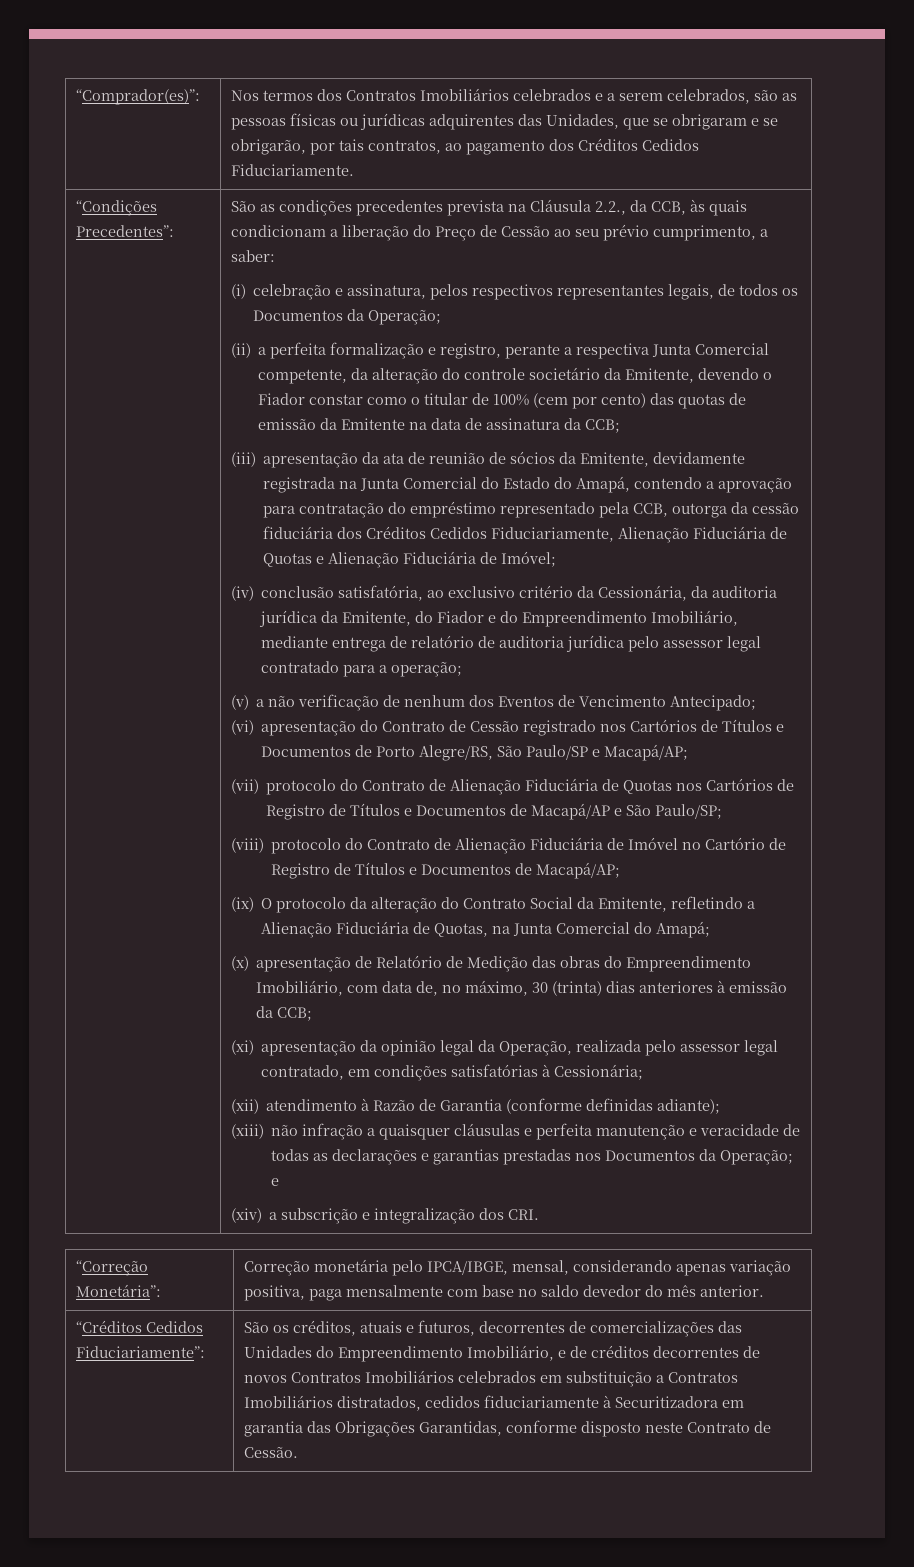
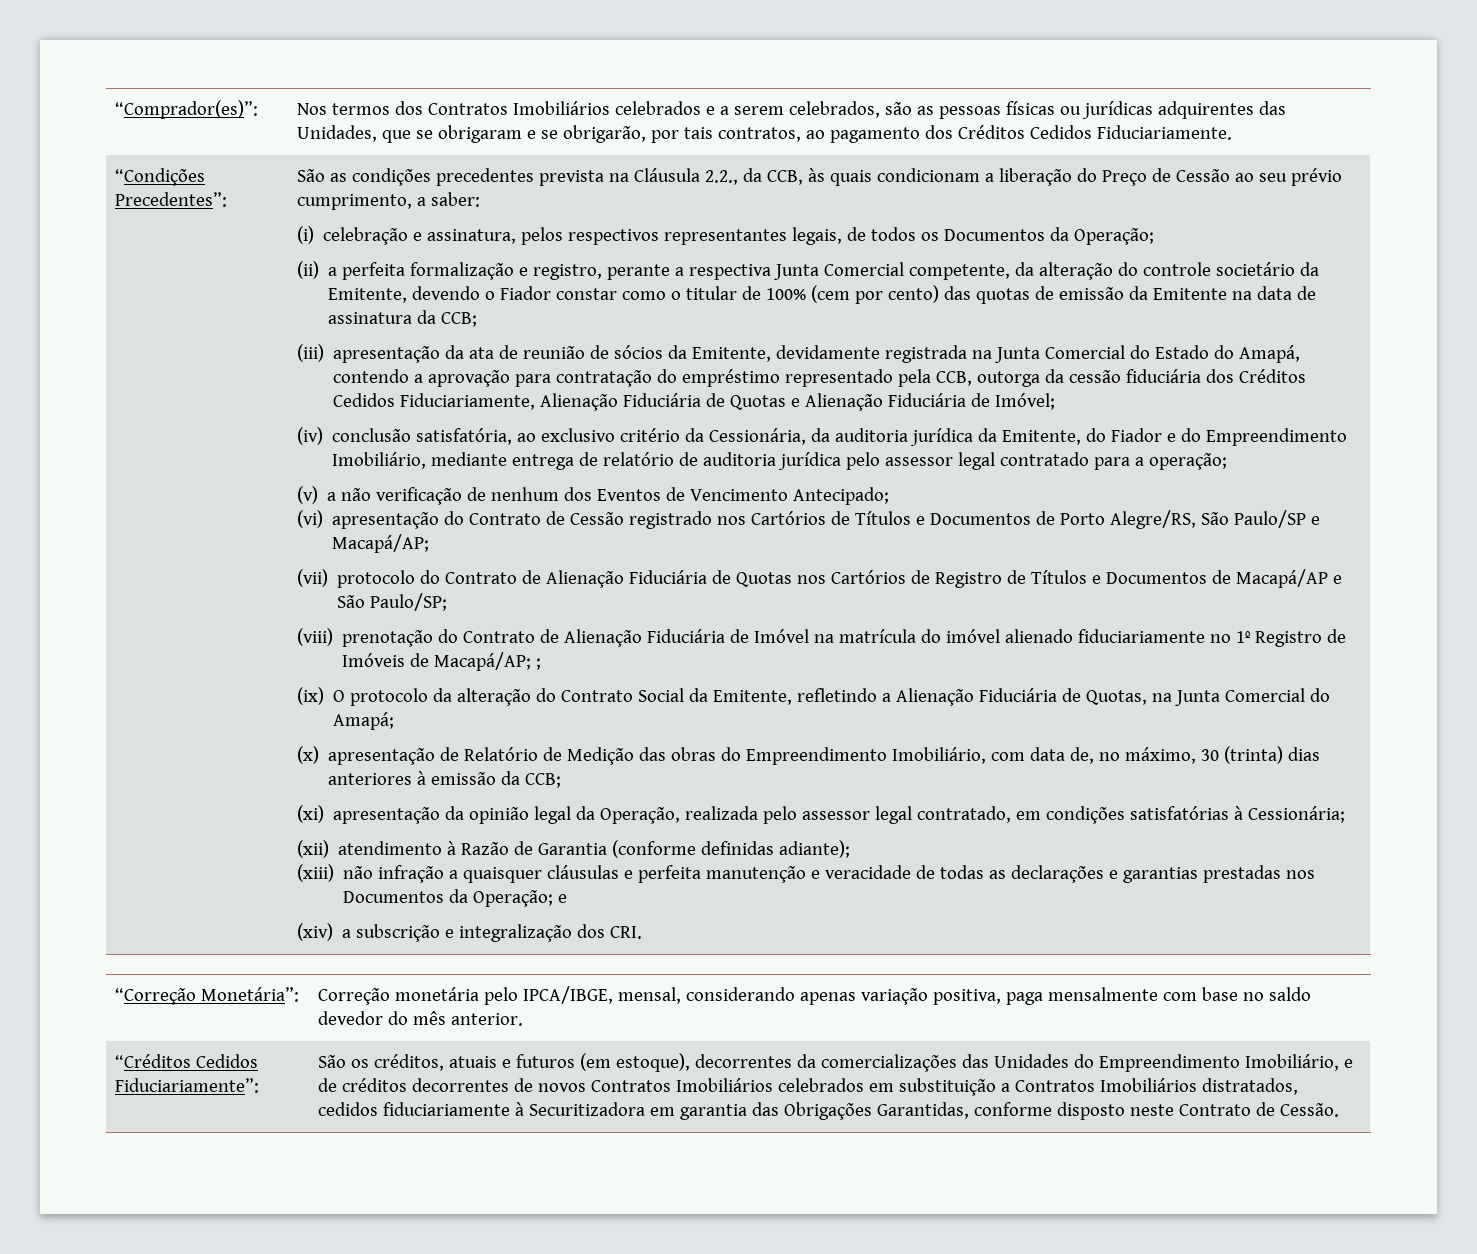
[271,838,342,854] protocolo -> [342,630,434,647] prenotação
[682,837,787,850] [271,862,512,879] no Cartório de Registro de Títulos e Documentos -> [814,629,1347,647] [342,653,406,667] na matrícula do imóvel alienado fiduciariamente no 1º Registro de Imóveis
(621, 870) none -> [536,658,542,670] ;
[417,1320,586,1336] futuros, decorrentes de -> [516,1053,817,1072] futuros (em estoque), decorrentes da

